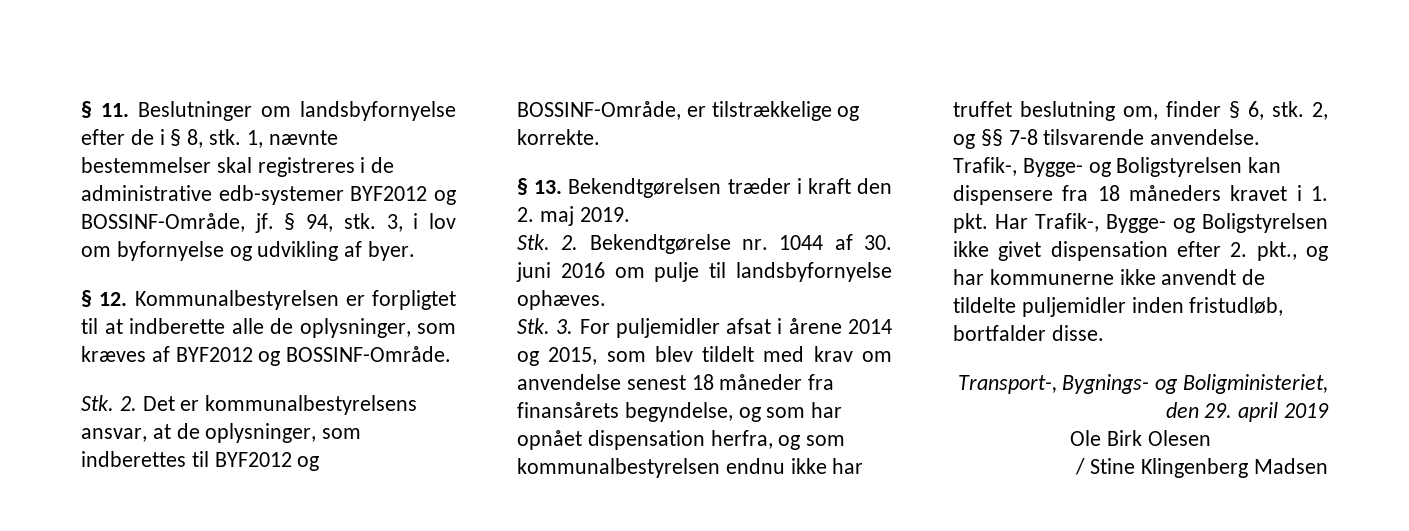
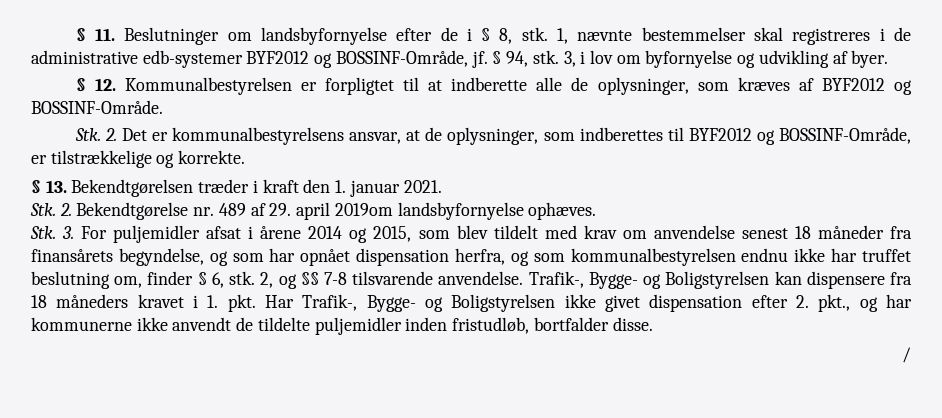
[517,206,630,226] 2. maj 2019. -> [335,180,442,197] 1. januar 2021.
[779,234,892,250] [516,262,727,282] 1044 af 30. juni 2016 om pulje til -> [218,202,393,220] 489 af 29. april 2019om
[957,374,1328,394] [1165,402,1329,422] [1070,430,1211,446] [1074,458,1328,478] Transport-, Bygnings- og Boligministeriet, den 29. april 2019 // Ole Birk Olesen // / Stine Klingenberg Madsen -> [902,347,911,363] /

